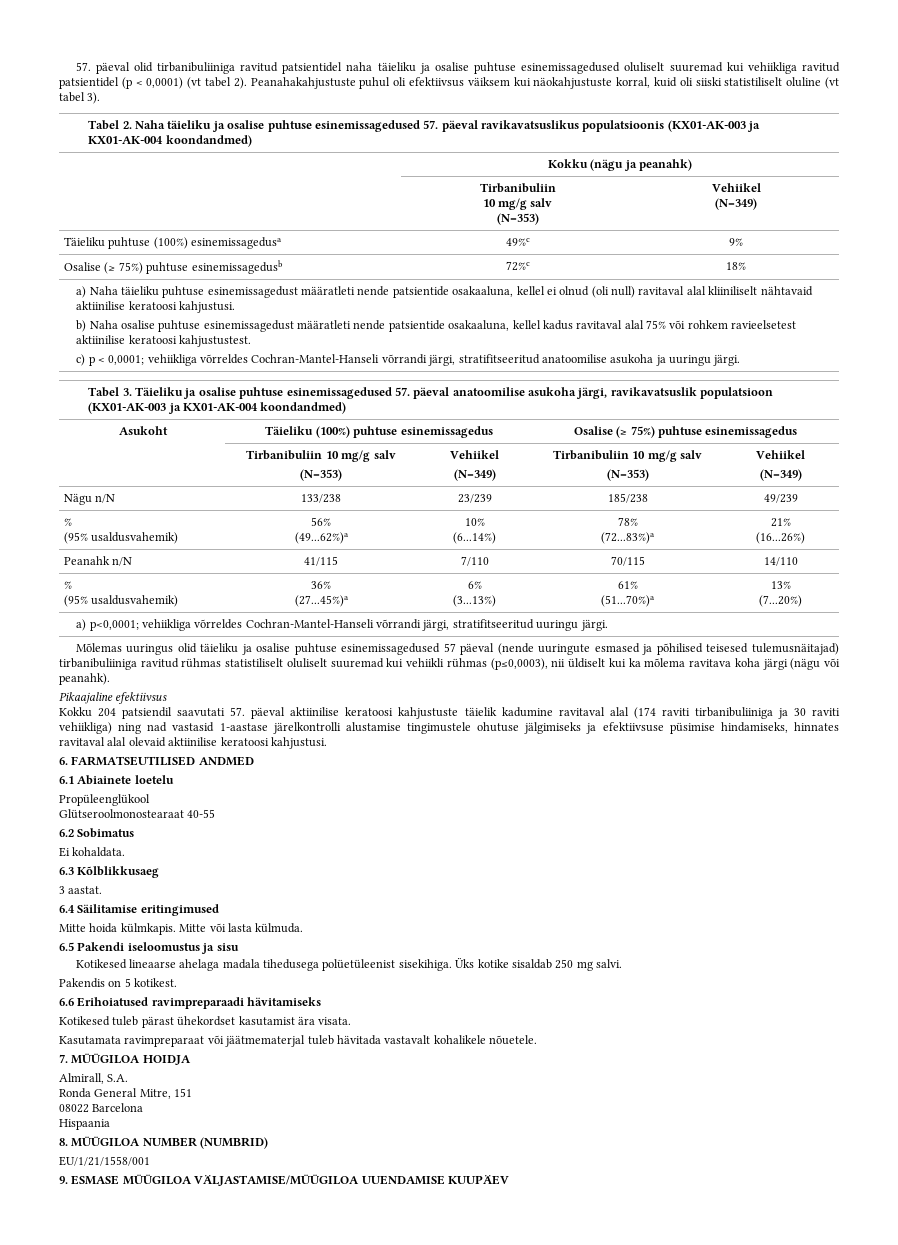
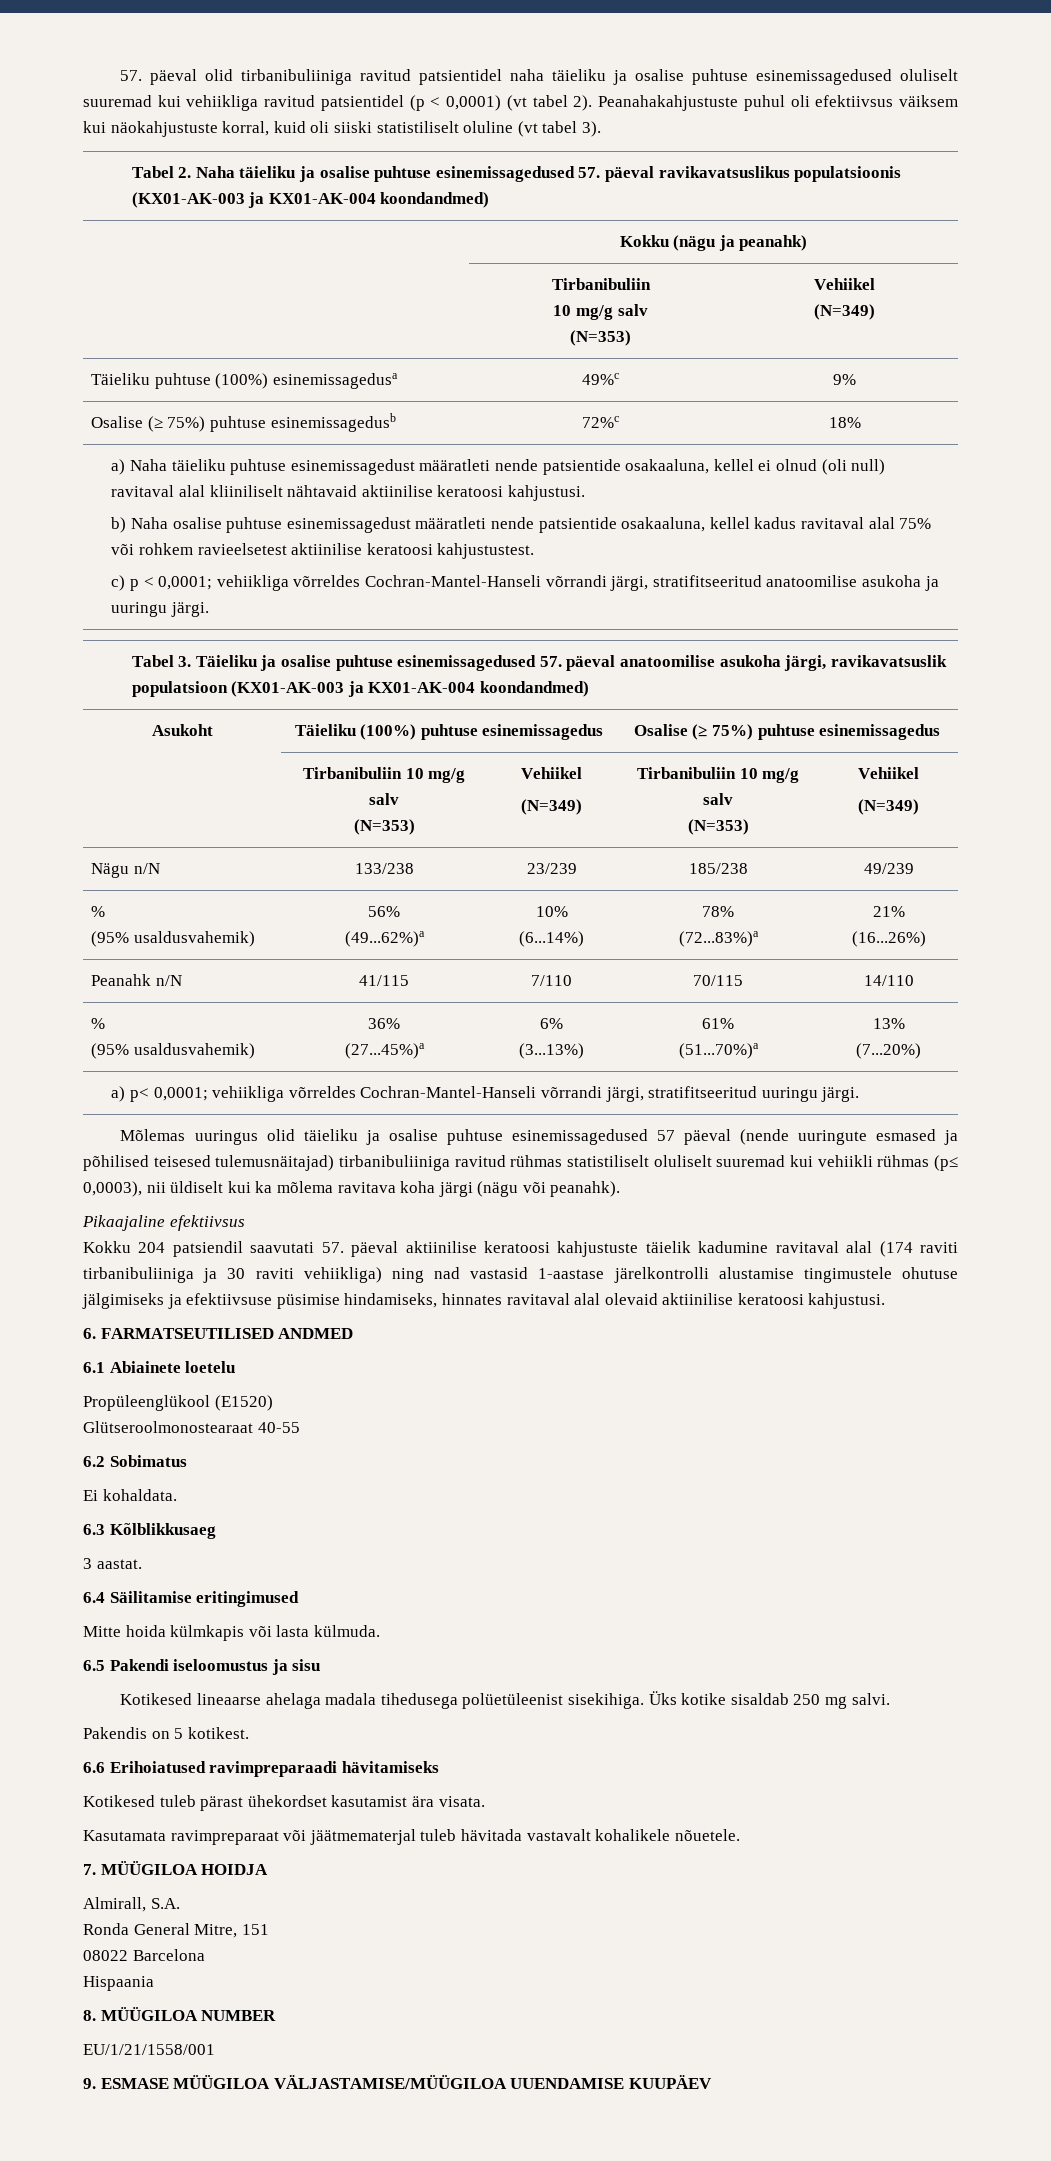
[89,620,139,631] p<0,0001; -> [130,1087,208,1102] p< 0,0001;
[490,658,548,670] (p≤0,0003), -> [933,1155,958,1171] [83,1181,142,1197] (p≤ 0,0003),
(150, 800) none -> [214,1395,273,1411] (E1520)
[120,923,207,935] külmkapis. Mitte -> [170,1625,245,1641] külmkapis
[200,1137,269,1149] (NUMBRID) -> (277, 2015) none

